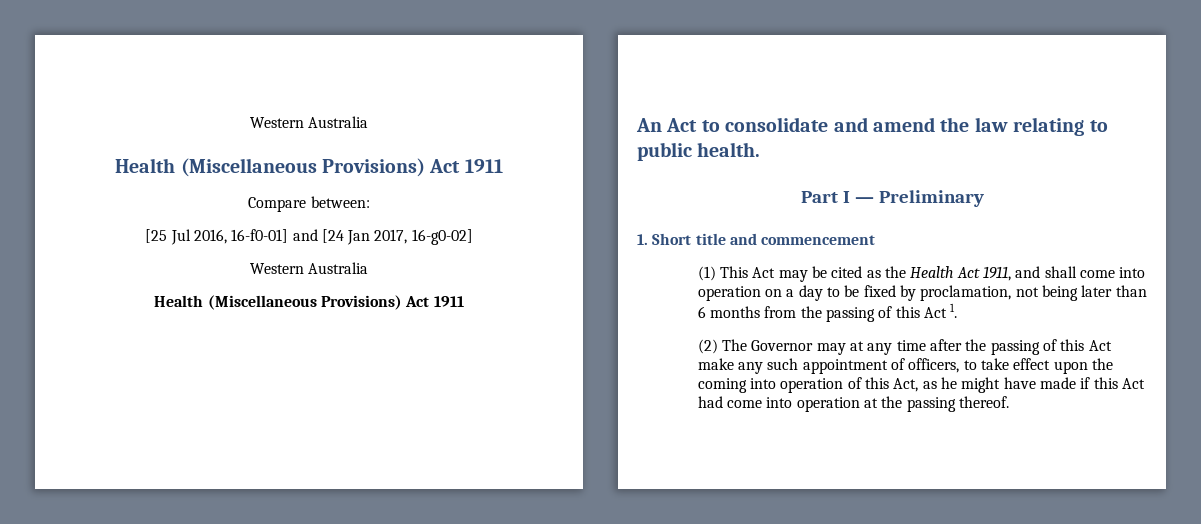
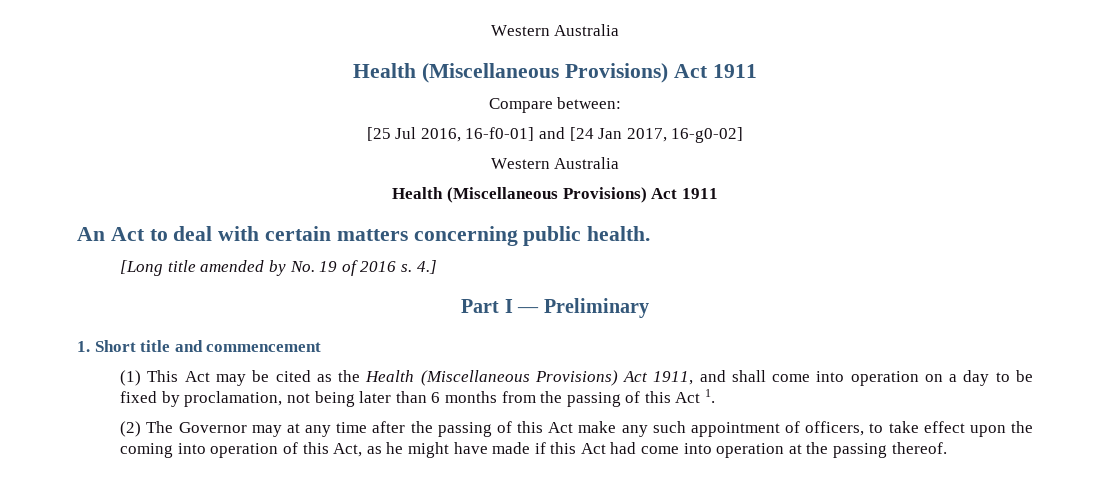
[725,117,1108,136] [637,142,761,161] consolidate and amend the law relating to public health. -> [173,226,651,246] [120,260,437,276] deal with certain matters concerning public health. // [Long title amended by No. 19 of 2016 s. 4.]
(954, 272) none -> [420,370,618,386] (Miscellaneous Provisions)

